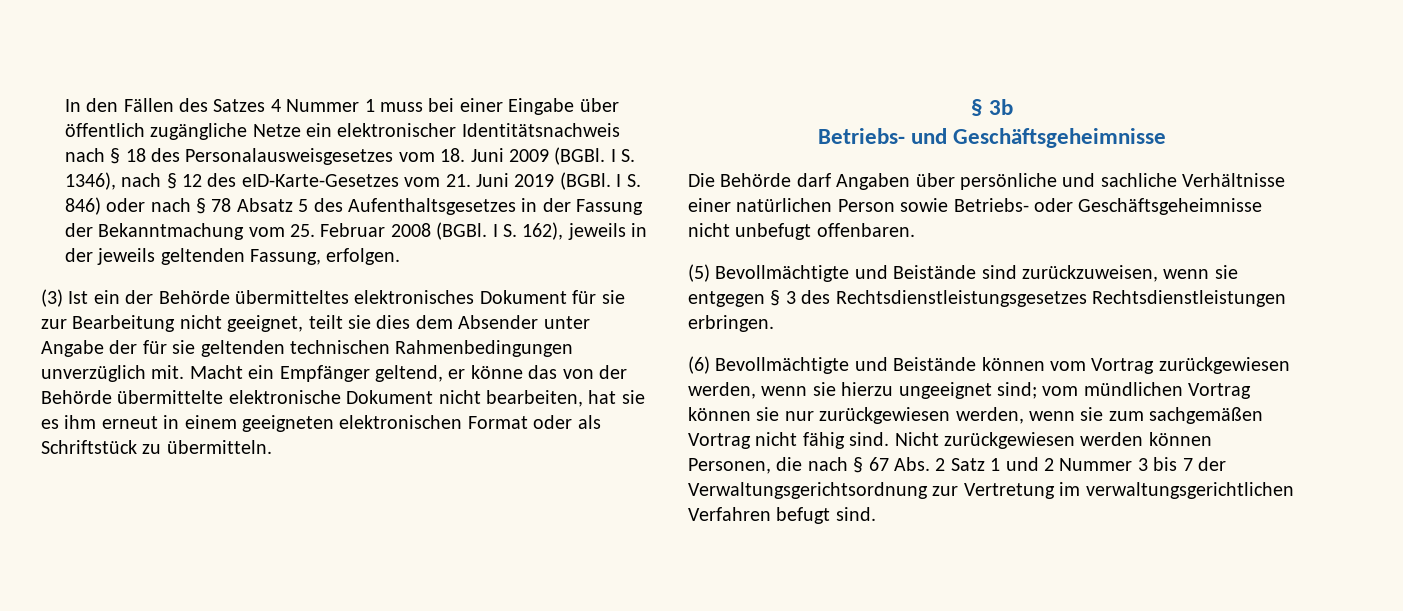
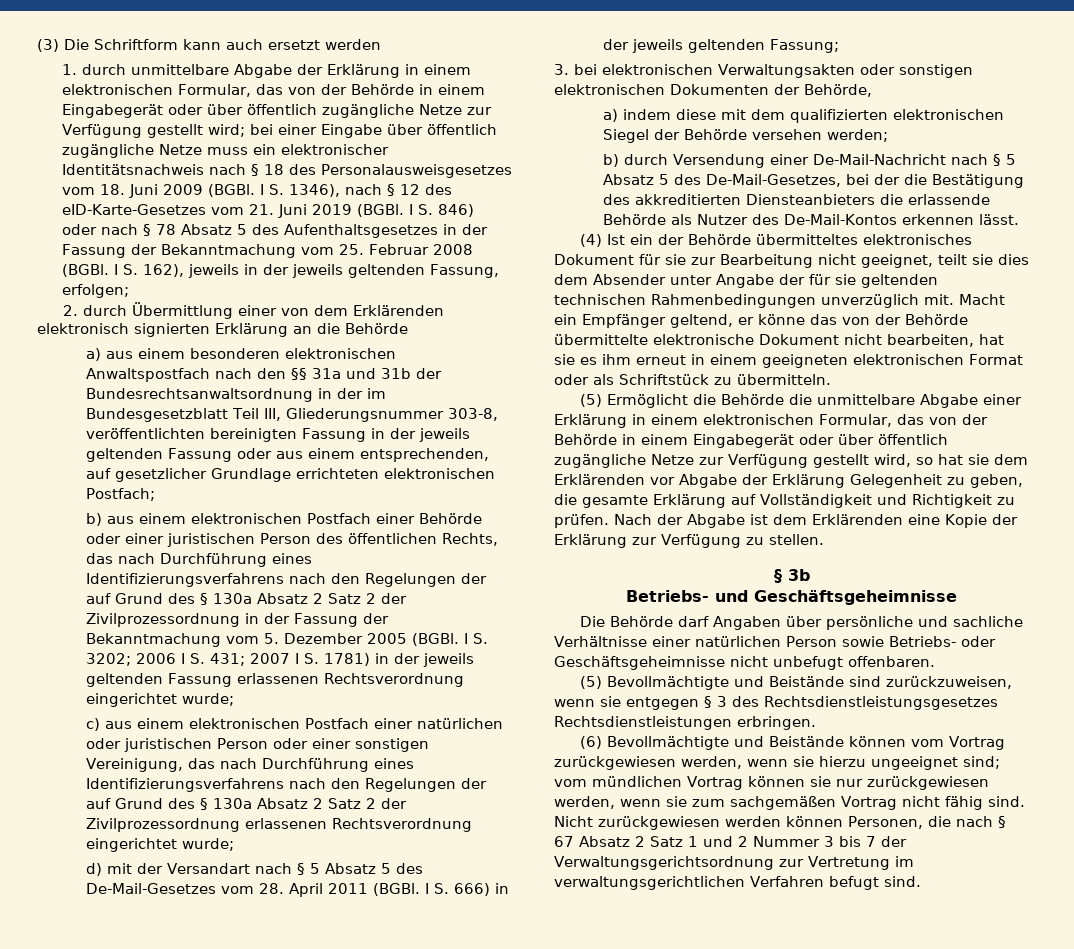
[64,98,423,112] In den Fällen des Satzes 4 Nummer 1 muss -> [37,39,381,52] [61,64,471,78] [61,84,485,97] [61,104,492,118] [61,124,245,138] (3) Die Schriftform kann auch ersetzt werden // 1. durch unmittelbare Abgabe der Erklärung in einem elektronischen Formular, das von der Behörde in einem Eingabegerät oder über öffentlich zugängliche Netze zur Verfügung gestellt wird;
(301, 130) none -> [206,147,248,155] muss
[326,248,401,265] [41,289,63,307] erfolgen. // (3) -> [61,284,129,298] [62,302,444,319] [37,323,408,337] [86,348,397,361] [86,368,443,382] [86,388,387,402] [86,408,499,422] [86,428,471,442] [86,448,490,462] [86,468,496,482] [86,488,156,501] [86,513,483,526] [86,533,499,547] [86,553,313,567] [86,573,488,587] [86,593,408,605] [86,613,390,627] [86,633,489,647] [86,653,475,667] [86,673,465,687] [86,693,235,707] [86,718,504,731] [86,738,430,752] [86,758,415,772] [86,778,488,792] [86,798,408,810] [86,818,473,832] [86,838,235,852] [86,863,424,876] [86,883,510,897] [603,39,840,53] [554,64,973,78] [554,84,872,97] [603,109,1005,123] [603,129,889,143] [603,154,1017,168] [603,174,1025,188] [603,194,991,205] [603,214,1020,225] [579,234,602,247] erfolgen; // 2. durch Übermittlung einer von dem Erklärenden elektronisch signierten Erklärung an die Behörde // a) aus einem besonderen elektronischen Anwaltspostfach nach den §§ 31a und 31b der Bundesrechtsanwaltsordnung in der im Bundesgesetzblatt Teil III, Gliederungsnummer 303-8, veröffentlichten bereinigten Fassung in der jeweils geltenden Fassung oder aus einem entsprechenden, auf gesetzlicher Grundlage errichteten elektronischen Postfach; // b) aus einem elektronischen Postfach einer Behörde oder einer juristischen Person des öffentlichen Rechts, das nach Durchführung eines Identifizierungsverfahrens nach den Regelungen der auf Grund des § 130a Absatz 2 Satz 2 der Zivilprozessordnung in der Fassung der Bekanntmachung vom 5. Dezember 2005 (BGBl. I S. 3202; 2006 I S. 431; 2007 I S. 1781) in der jeweils geltenden Fassung erlassenen Rechtsverordnung eingerichtet wurde; // c) aus einem elektronischen Postfach einer natürlichen oder juristischen Person oder einer sonstigen Vereinigung, das nach Durchführung eines Identifizierungsverfahrens nach den Regelungen der auf Grund des § 130a Absatz 2 Satz 2 der Zivilprozessordnung erlassenen Rechtsverordnung eingerichtet wurde; // d) mit der Versandart nach § 5 Absatz 5 des De-Mail-Gesetzes vom 28. April 2011 (BGBl. I S. 666) in der jeweils geltenden Fassung; // 3. bei elektronischen Verwaltungsakten oder sonstigen elektronischen Dokumenten der Behörde, // a) indem diese mit dem qualifizierten elektronischen Siegel der Behörde versehen werden; // b) durch Versendung einer De-Mail-Nachricht nach § 5 Absatz 5 des De-Mail-Gesetzes, bei der die Bestätigung des akkreditierten Diensteanbieters die erlassende Behörde als Nutzer des De-Mail-Kontos erkennen lässt. // (4)
(272, 447) none -> [579,394,1022,408] [554,414,988,428] [554,434,948,448] [554,454,1028,468] [554,474,1023,488] [554,494,1015,508] [554,514,1018,528] [554,534,824,548] // (5) Ermöglicht die Behörde die unmittelbare Abgabe einer Erklärung in einem elektronischen Formular, das von der Behörde in einem Eingabegerät oder über öffentlich zugängliche Netze zur Verfügung gestellt wird, so hat sie dem Erklärenden vor Abgabe der Erklärung Gelegenheit zu geben, die gesamte Erklärung auf Vollständigkeit und Richtigkeit zu prüfen. Nach der Abgabe ist dem Erklärenden eine Kopie der Erklärung zur Verfügung zu stellen.
[894,457,930,471] Abs. -> [579,836,630,847] Absatz

